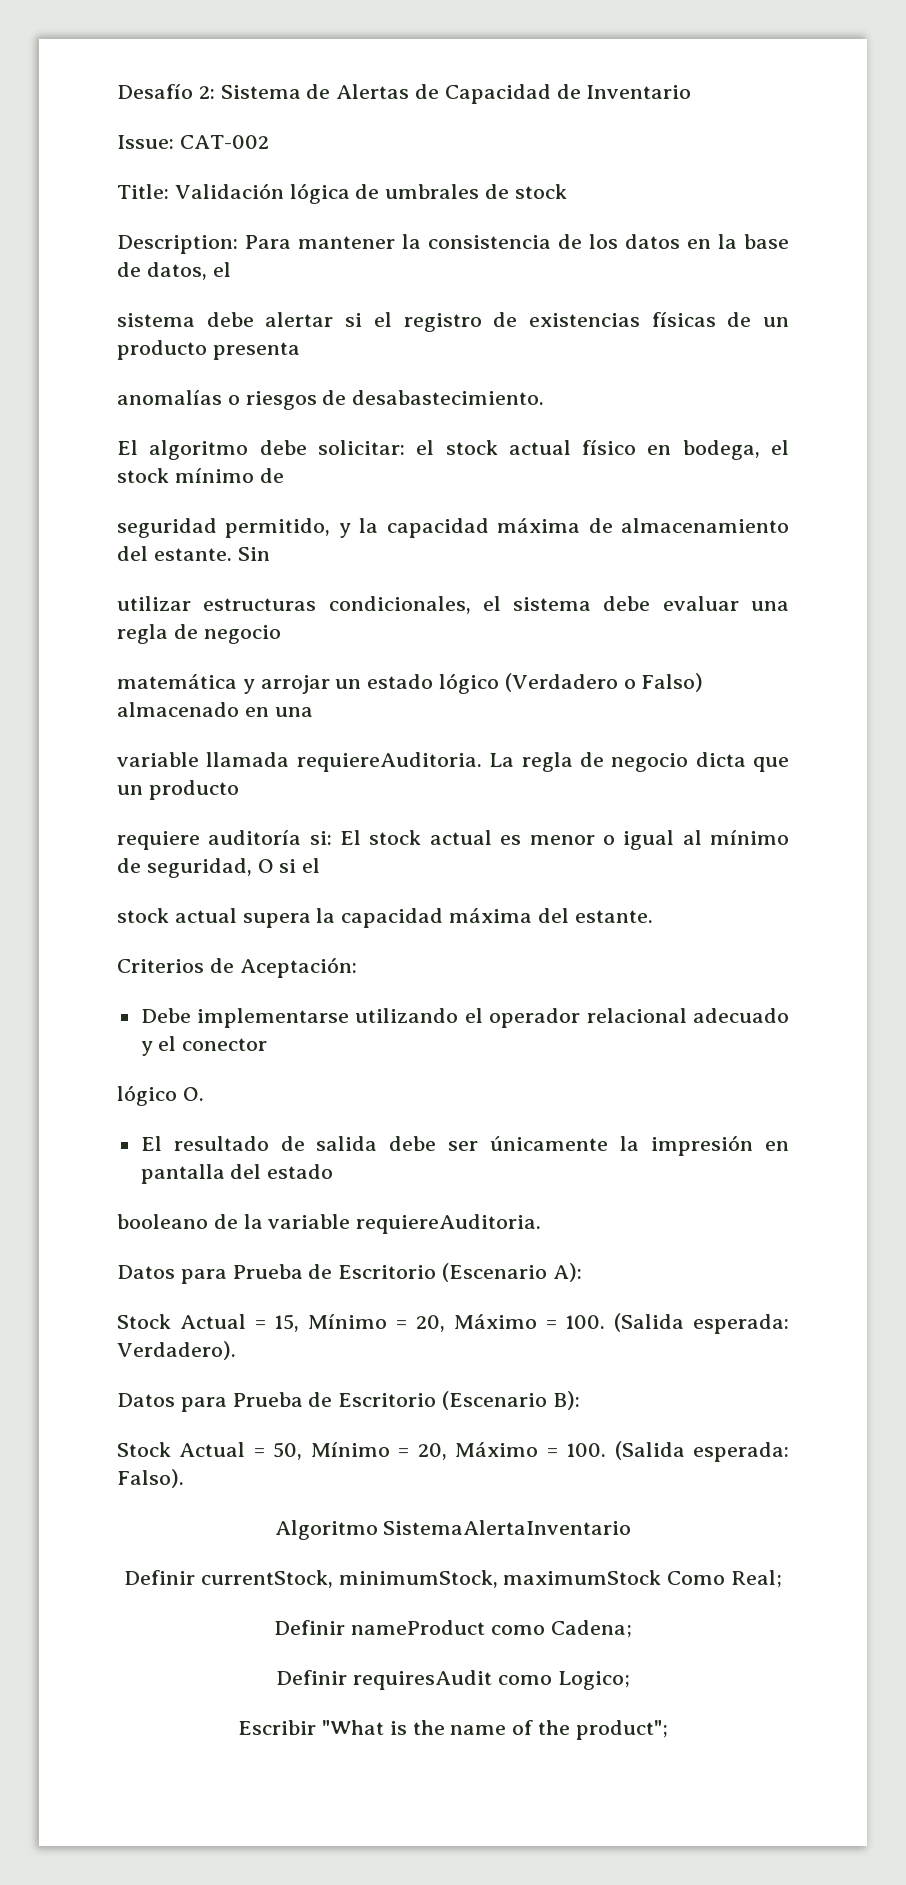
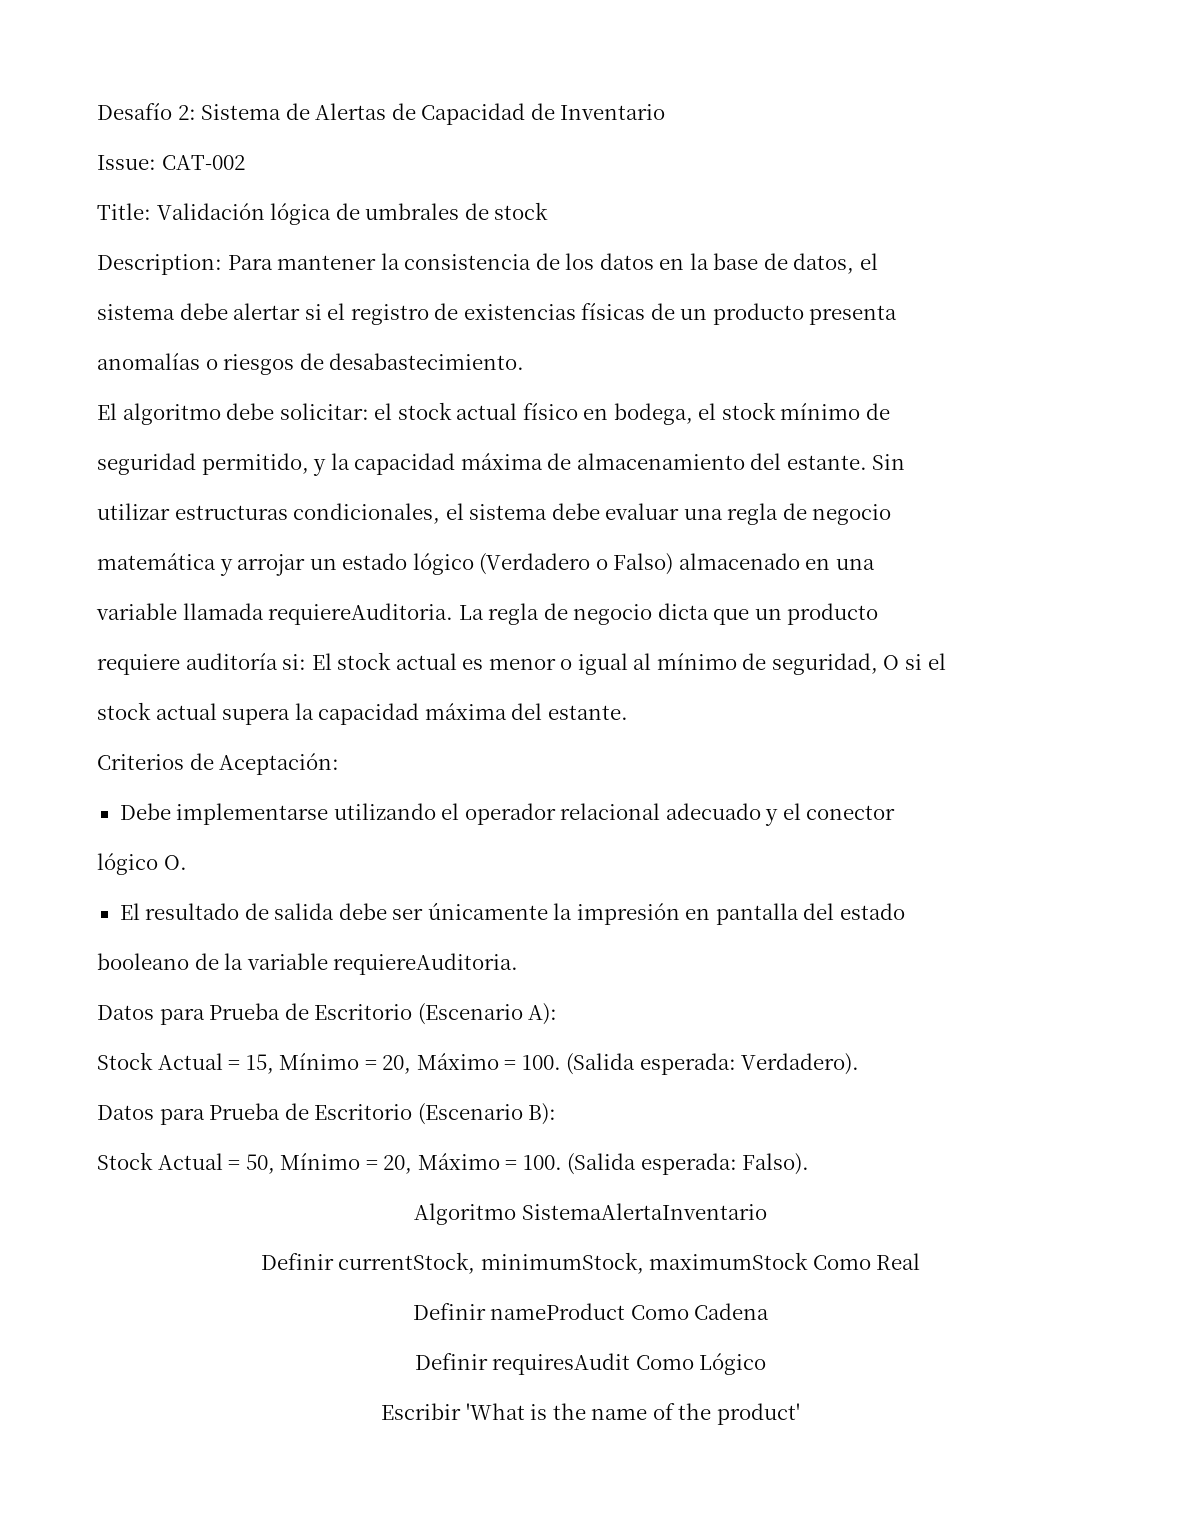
[731,1570,783,1588] Real; -> [876,1253,921,1270] Real
[490,1620,632,1638] como Cadena; -> [630,1303,770,1320] Como Cadena
[497,1671,630,1690] como Logico; -> [635,1353,767,1375] Como Lógico
[321,1720,384,1735] "What -> [465,1403,525,1420] 'What
[575,1720,668,1740] product"; -> [716,1403,800,1425] product'

